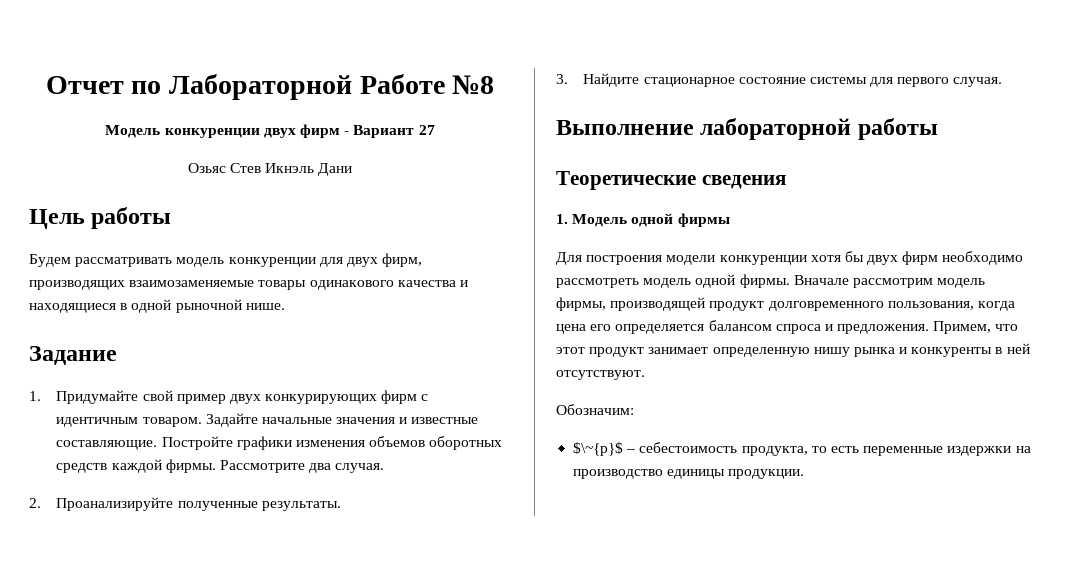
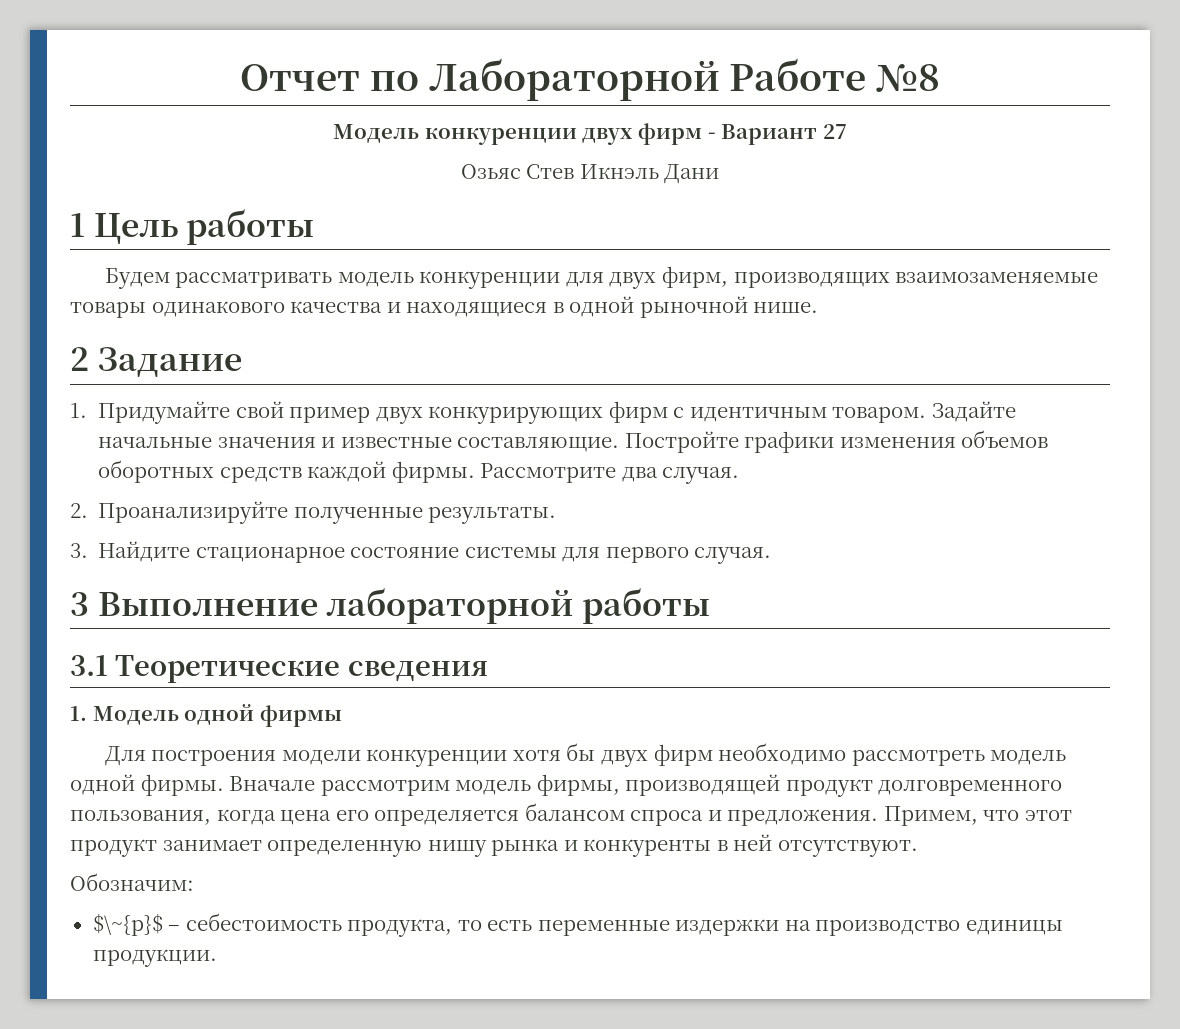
(353, 169) none -> [70,213,85,237] 1
(285, 306) none -> [70,347,89,371] 2
(1003, 82) none -> [70,592,89,616] 3
(938, 129) none -> [70,655,108,676] 3.1

